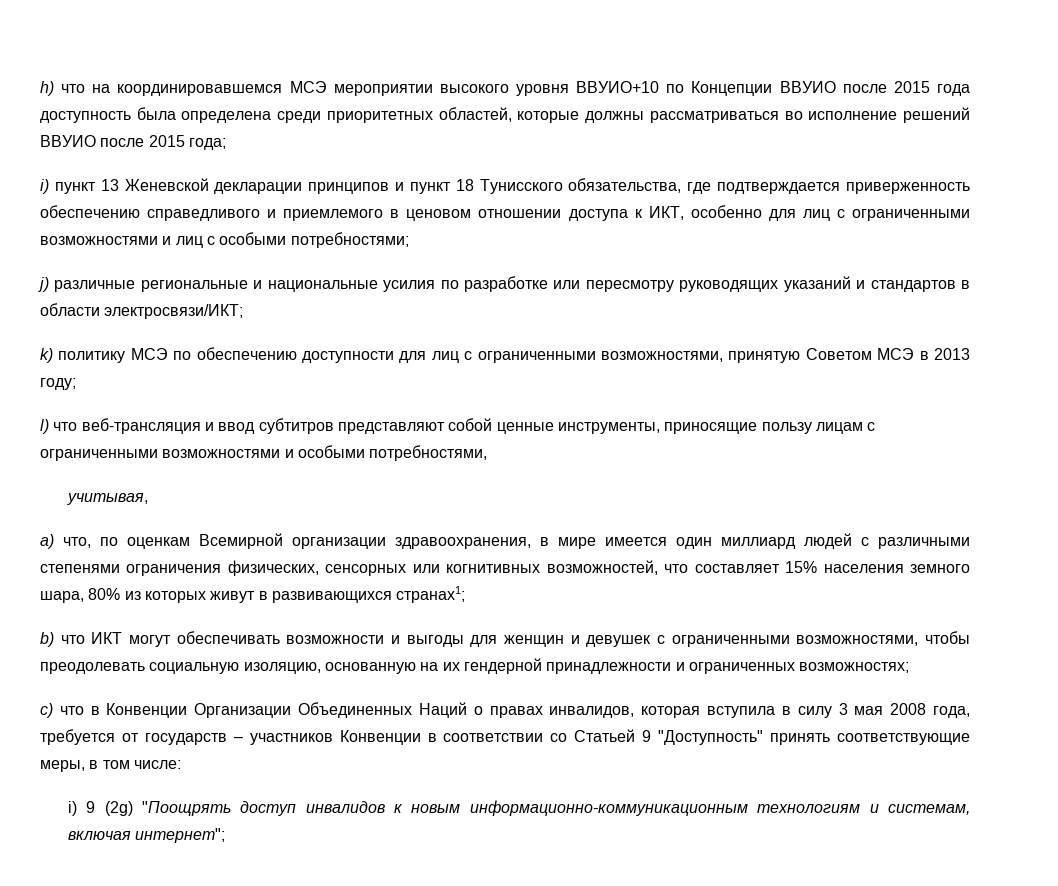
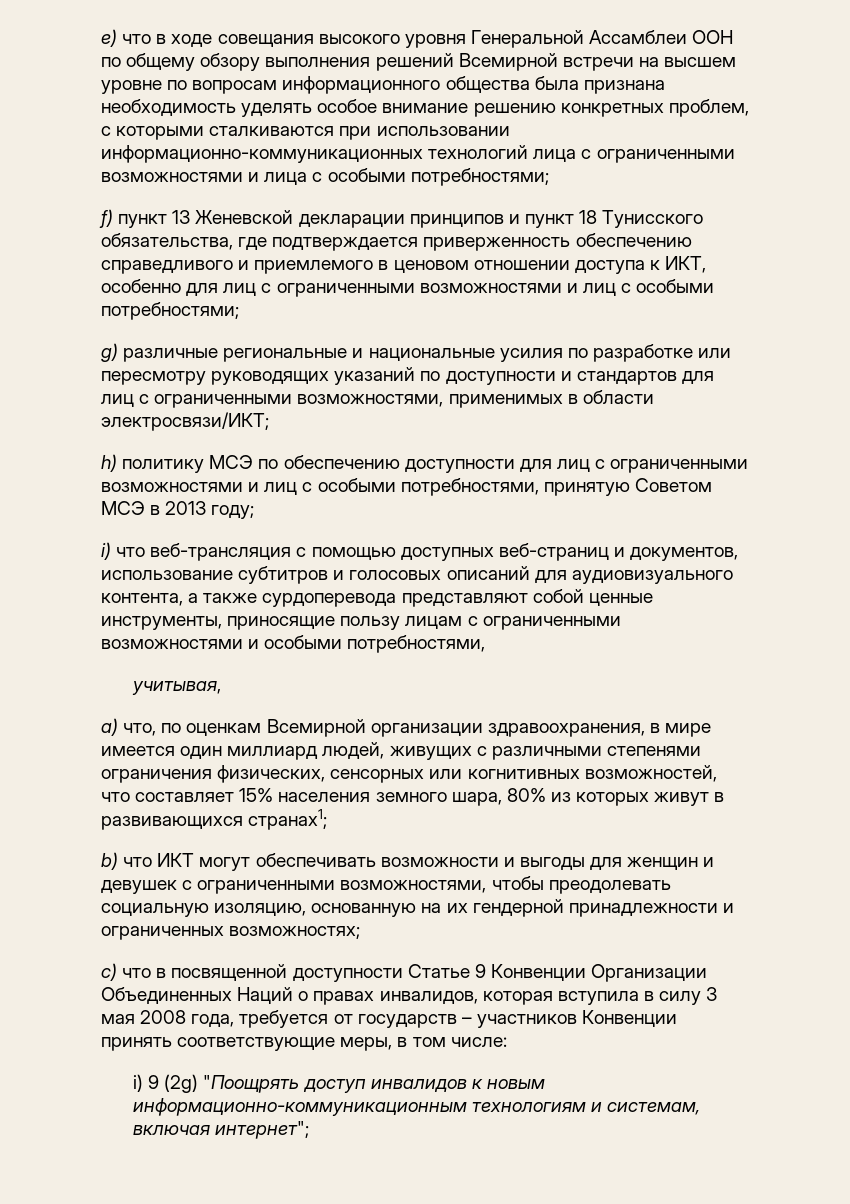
[40,81,970,96] [40,107,971,123] [40,135,226,150] [40,179,49,194] h) что на координировавшемся МСЭ мероприятии высокого уровня ВВУИО+10 по Концепции ВВУИО после 2015 года доступность была определена среди приоритетных областей, которые должны рассматриваться во исполнение решений ВВУИО после 2015 года; // i) -> [101,29,734,48] [101,53,737,71] [101,76,665,94] [101,99,749,117] [101,126,510,140] [101,145,735,163] [101,168,549,186] [99,209,113,228] e) что в ходе совещания высокого уровня Генеральной Ассамблеи ООН по общему обзору выполнения решений Всемирной встречи на высшем уровне по вопросам информационного общества была признана необходимость уделять особое внимание решению конкретных проблем, с которыми сталкиваются при использовании информационно-коммуникационных технологий лица с ограниченными возможностями и лица с особыми потребностями; // f)
[38,277,49,292] j) -> [101,343,118,362] g)
[856,280,956,292] и стандартов -> [420,371,714,385] [101,394,563,408] по доступности и стандартов для лиц с ограниченными возможностями, применимых
[40,348,53,363] k) -> [101,454,117,472] h)
[600,351,723,362] возможностями, -> [101,478,539,496] возможностями и лиц с особыми потребностями,
[40,419,49,434] l) -> [101,542,111,560] i)
[204,418,334,434] и ввод субтитров -> [296,543,739,561] [101,566,733,584] [101,593,397,607] с помощью доступных веб-страниц и документов, использование субтитров и голосовых описаний для аудиовизуального контента, а также сурдоперевода
[804,533,852,549] людей -> [322,742,472,760] людей, живущих
(100, 710) none -> [171,964,486,982] посвященной доступности Статье 9
[427,729,764,745] в соответствии со Статьей 9 "Доступность" -> (678, 1018) none

